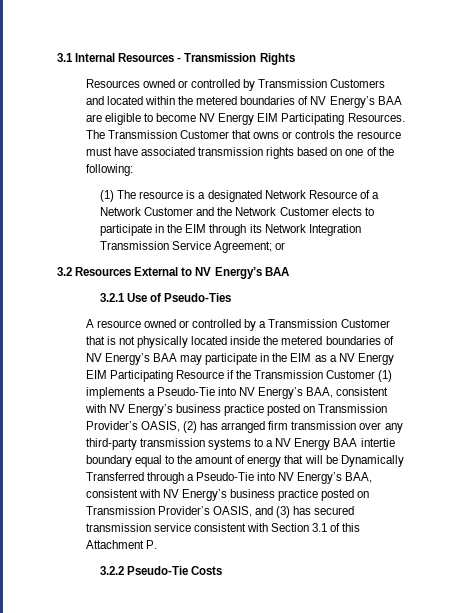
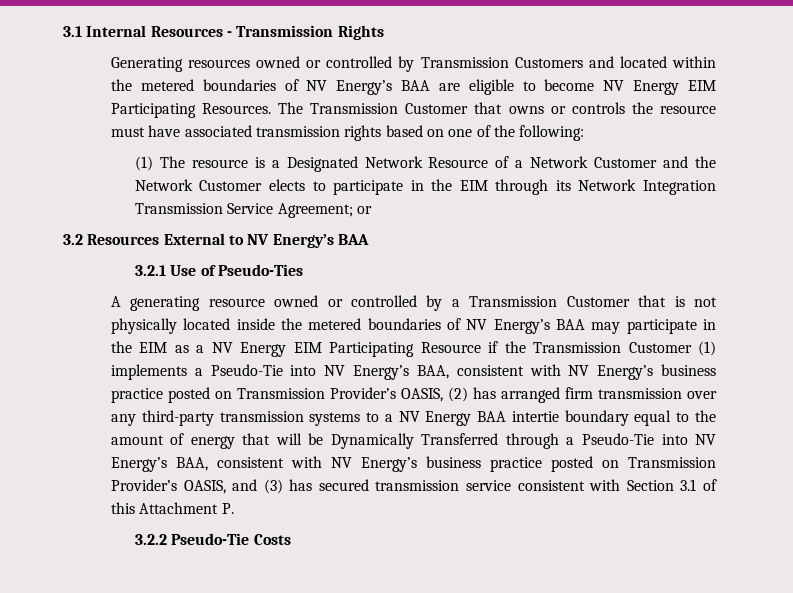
[85,79,140,88] Resources -> [110,57,251,72] Generating resources
[207,190,262,202] designated -> [286,156,358,172] Designated
(94, 323) none -> [130,296,201,311] generating

